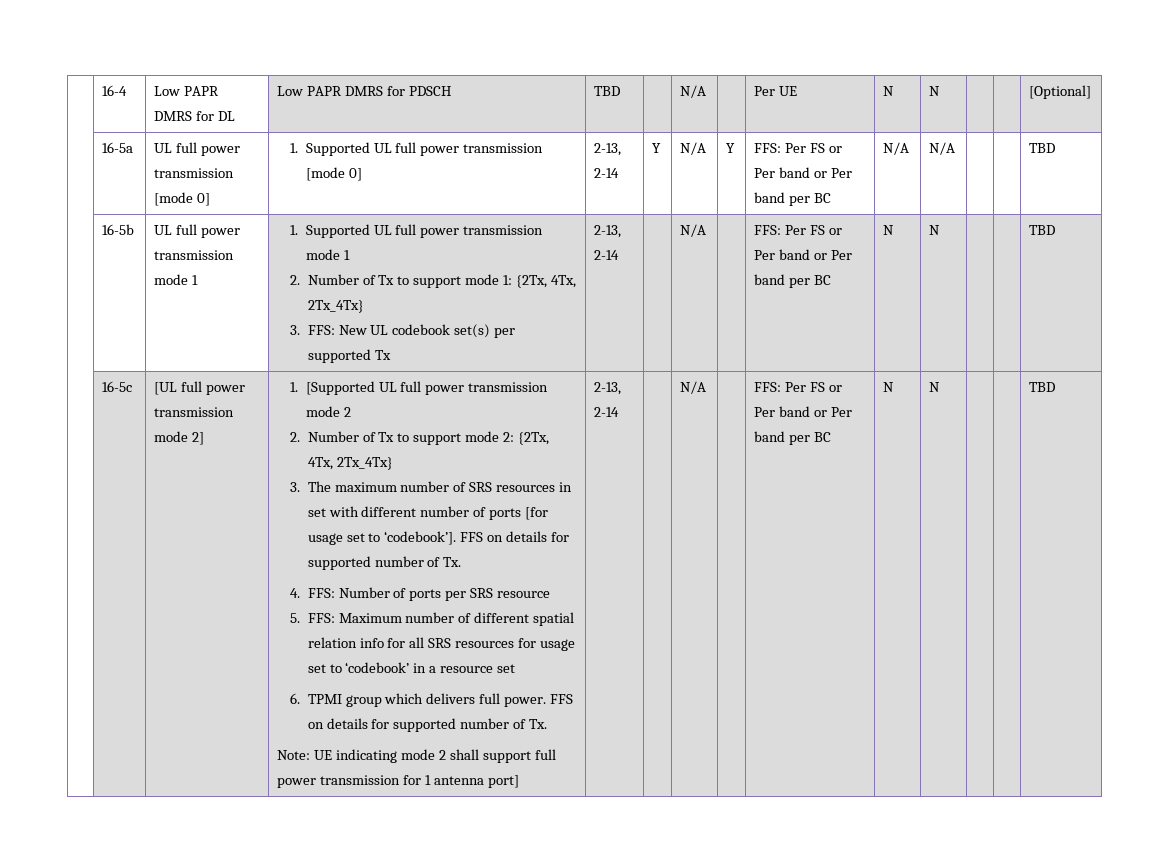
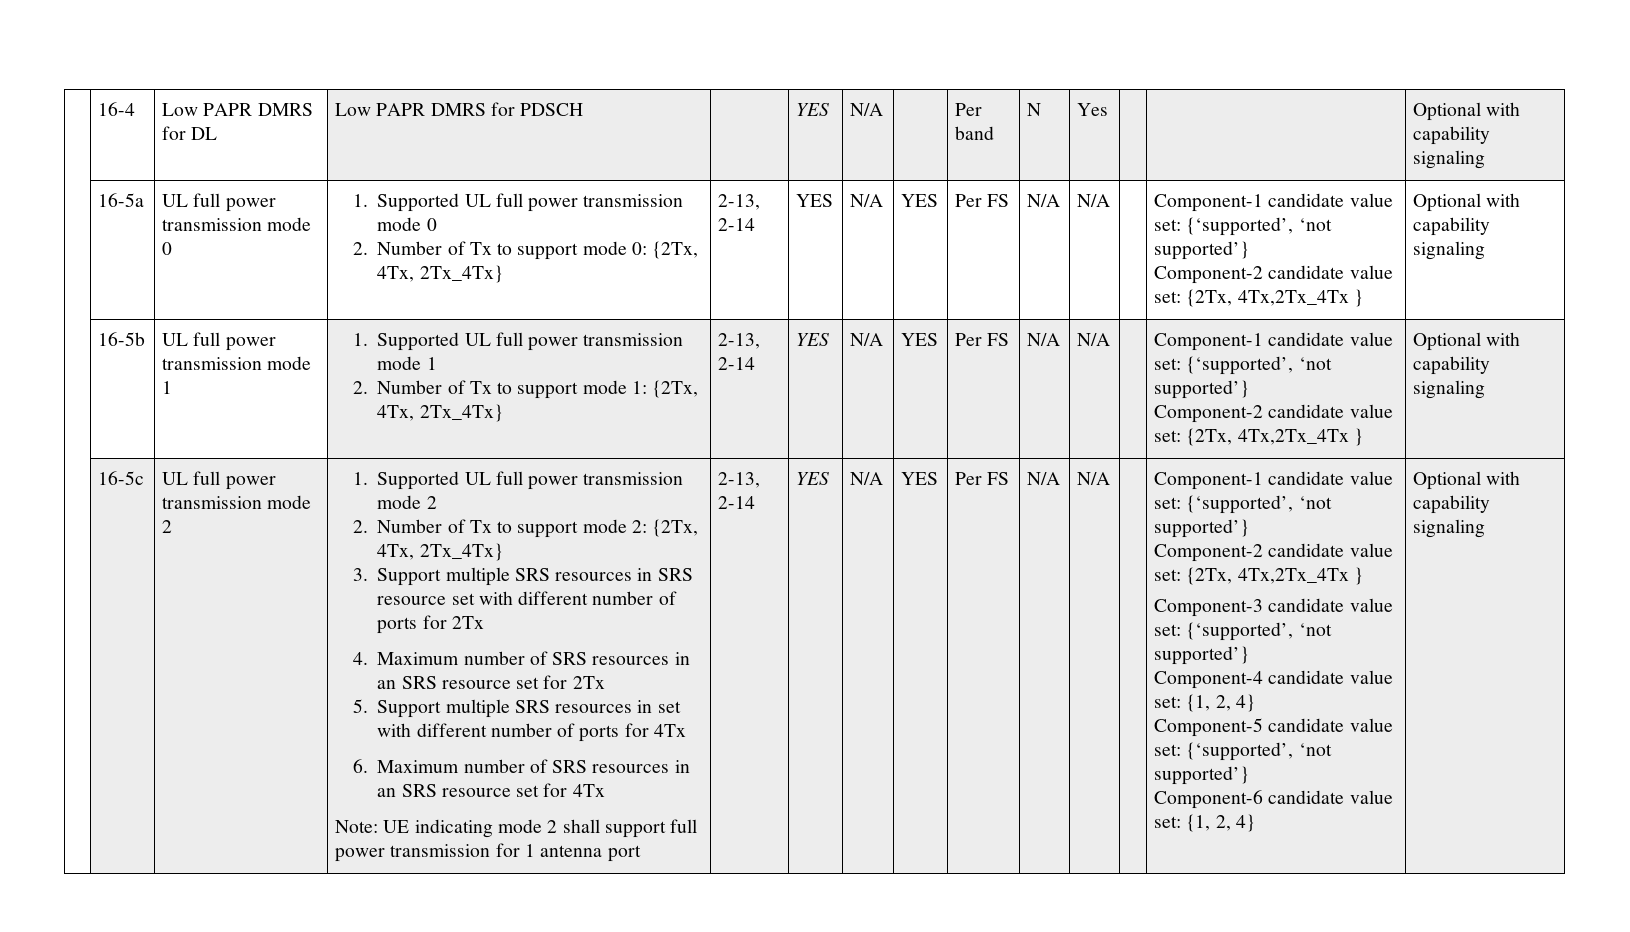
[594,86,621,96] TBD | -> [796,103,830,116] | YES
[779,86,798,96] [883,86,895,96] [929,86,941,96] [1029,85,1092,99] UE | N | N | | | [Optional] -> [955,126,995,140] [1027,103,1042,116] [1077,103,1109,116] [1413,102,1521,121] [1413,126,1491,145] [1413,150,1486,169] band | N | Yes | | | Optional with capability signaling
[154,192,211,206] [290,142,544,156] [305,167,362,181] [594,143,622,156] [594,168,620,178] [652,143,662,153] [680,142,707,155] [726,143,736,153] [754,143,843,153] [754,167,853,178] [754,192,832,206] [883,142,910,155] [929,142,956,155] [1029,143,1056,153] [mode 0] | 1. Supported UL full power transmission [mode 0] | 2-13, 2-14 | Y | N/A | Y | FFS: Per FS or Per band or Per band per BC | N/A | N/A | | | TBD -> [267,217,312,231] [162,242,173,255] [352,193,684,212] [377,217,437,231] [352,241,699,260] [377,265,503,283] [718,194,761,210] [718,218,756,231] [796,194,834,207] [850,194,884,207] [901,194,939,207] [955,194,1010,207] [1027,194,1061,207] [1077,194,1111,207] [1154,193,1393,212] [1154,217,1332,236] [1154,241,1250,260] [1154,265,1393,284] [1154,289,1364,307] [1413,193,1521,212] [1413,217,1491,236] [1413,241,1486,260] mode 0 | 1. Supported UL full power transmission mode 0 // 2. Number of Tx to support mode 0: {2Tx, 4Tx, 2Tx_4Tx} | 2-13, 2-14 | YES | N/A | YES | Per FS | N/A | N/A | | Component-1 candidate value set: {‘supported’, ‘not supported’} // Component-2 candidate value set: {2Tx, 4Tx,2Tx_4Tx } | Optional with capability signaling
[290,324,516,338] [307,349,391,363] [594,225,622,238] [594,250,620,260] [680,224,707,237] [754,225,843,235] [754,249,853,260] [754,274,832,288] [883,225,895,235] [929,225,941,235] [1029,225,1056,235] // 3. FFS: New UL codebook set(s) per supported Tx | 2-13, 2-14 | | N/A | | FFS: Per FS or Per band or Per band per BC | N | N | | | TBD -> [718,333,761,349] [718,357,756,370] [796,333,830,346] [850,333,884,346] [901,333,939,346] [955,333,1010,346] [1027,333,1061,346] [1077,333,1111,346] [1154,332,1393,351] [1154,356,1332,375] [1154,380,1250,399] [1154,404,1393,423] [1154,428,1364,446] [1413,332,1521,351] [1413,356,1491,375] [1413,380,1486,399] | 2-13, 2-14 | YES | N/A | YES | Per FS | N/A | N/A | | Component-1 candidate value set: {‘supported’, ‘not supported’} // Component-2 candidate value set: {2Tx, 4Tx,2Tx_4Tx } | Optional with capability signaling
[154,381,246,395] [154,407,235,417] [154,431,205,445] [290,381,375,395] [UL full power transmission mode 2] | 1. [Supported -> [162,471,276,490] [162,495,312,509] [162,520,173,533] [352,471,460,490] UL full power transmission mode 2 | 1. Supported
[307,481,467,492] The maximum number of -> [377,567,693,586] [377,591,677,605] [377,615,484,634] [352,651,690,665] [377,675,605,689] [352,699,510,718] Support multiple SRS resources in SRS resource set with different number of ports for 2Tx // 4. Maximum number of SRS resources in an SRS resource set for 2Tx // 5. Support multiple
[525,507,549,520] [307,531,570,545] [307,556,462,570] [290,587,551,601] [290,612,575,626] [307,637,576,651] [307,662,516,673] [290,693,574,707] [307,718,548,732] [for usage set to ‘codebook’]. FFS on details for supported number of Tx. // 4. FFS: Number of ports per SRS resource // 5. FFS: Maximum number of different spatial relation info for all SRS resources for usage set to ‘codebook’ in a resource set // 6. TPMI group which delivers full power. FFS on details for supported number of Tx. -> [624,723,686,737] [352,759,690,773] [377,783,605,797] for 4Tx // 6. Maximum number of SRS resources in an SRS resource set for 4Tx
[488,775,520,788] [594,382,622,395] [594,407,620,417] [680,381,707,394] [754,382,843,392] [754,406,853,417] [754,431,832,445] [883,382,895,392] [929,382,941,392] [1029,382,1056,392] port] | 2-13, 2-14 | | N/A | | FFS: Per FS or Per band or Per band per BC | N | N | | | TBD -> [607,845,641,862] [718,472,761,488] [718,496,756,509] [796,472,830,485] [850,472,884,485] [901,472,939,485] [955,472,1010,485] [1027,472,1061,485] [1077,472,1111,485] [1154,471,1393,490] [1154,495,1332,514] [1154,519,1250,538] [1154,543,1393,562] [1154,567,1364,585] [1154,598,1393,617] [1154,622,1332,641] [1154,646,1250,665] [1154,670,1393,689] [1154,694,1256,712] [1154,718,1393,737] [1154,742,1332,761] [1154,766,1250,785] [1154,790,1393,809] [1154,814,1256,832] [1413,471,1521,490] [1413,495,1491,514] [1413,519,1486,538] port | 2-13, 2-14 | YES | N/A | YES | Per FS | N/A | N/A | | Component-1 candidate value set: {‘supported’, ‘not supported’} // Component-2 candidate value set: {2Tx, 4Tx,2Tx_4Tx } // Component-3 candidate value set: {‘supported’, ‘not supported’} // Component-4 candidate value set: {1, 2, 4} // Component-5 candidate value set: {‘supported’, ‘not supported’} // Component-6 candidate value set: {1, 2, 4} | Optional with capability signaling

